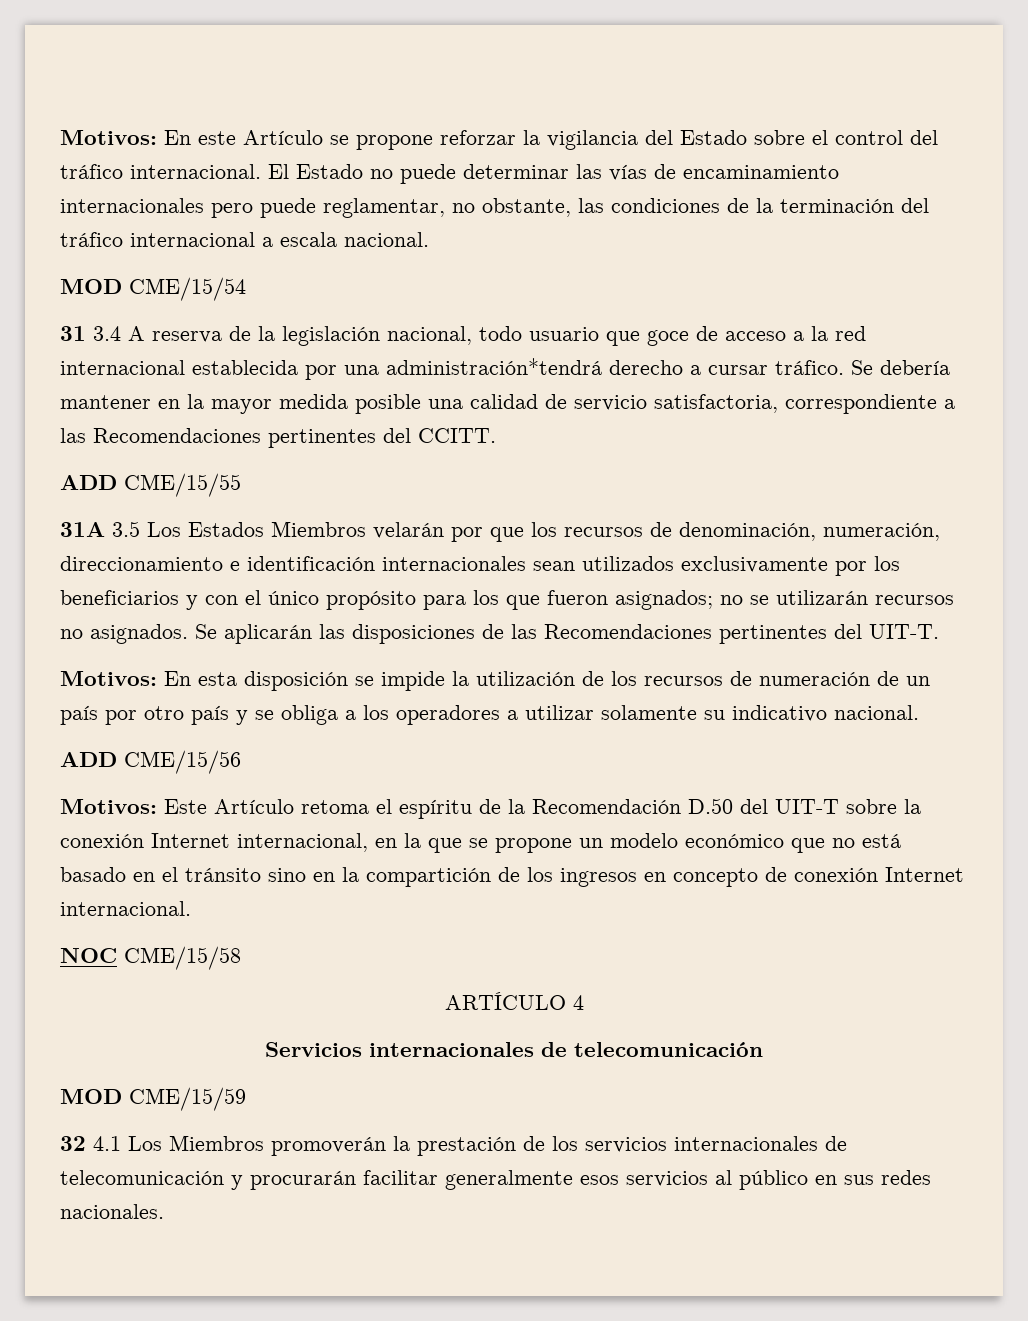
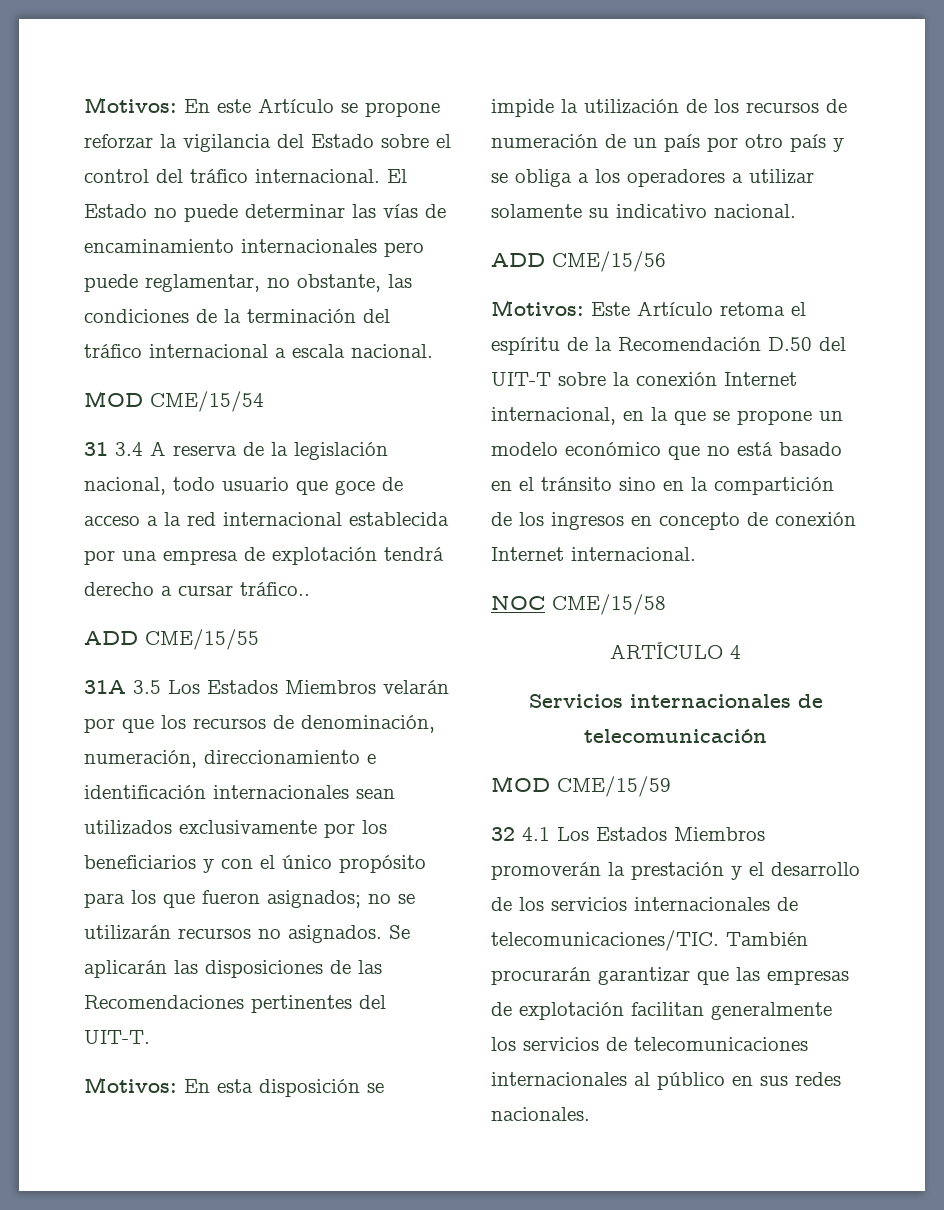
[386,358,950,375] [60,394,955,414] [60,428,496,448] administración*tendrá derecho a cursar tráfico. Se debería mantener en la mayor medida posible una calidad de servicio satisfactoria, correspondiente a las Recomendaciones pertinentes del CCITT. -> [163,547,444,565] [84,582,310,596] empresa de explotación tendrá derecho a cursar tráfico..
(162, 1143) none -> [596,827,667,841] Estados
(516, 1146) none -> [731,862,860,880] y el desarrollo
[60,1170,708,1190] telecomunicación y procurarán facilitar generalmente esos servicios -> [491,930,808,951] [491,967,849,985] [491,1002,832,1020] [491,1037,808,1051] [491,1072,627,1086] telecomunicaciones/TIC. También procurarán garantizar que las empresas de explotación facilitan generalmente los servicios de telecomunicaciones internacionales

